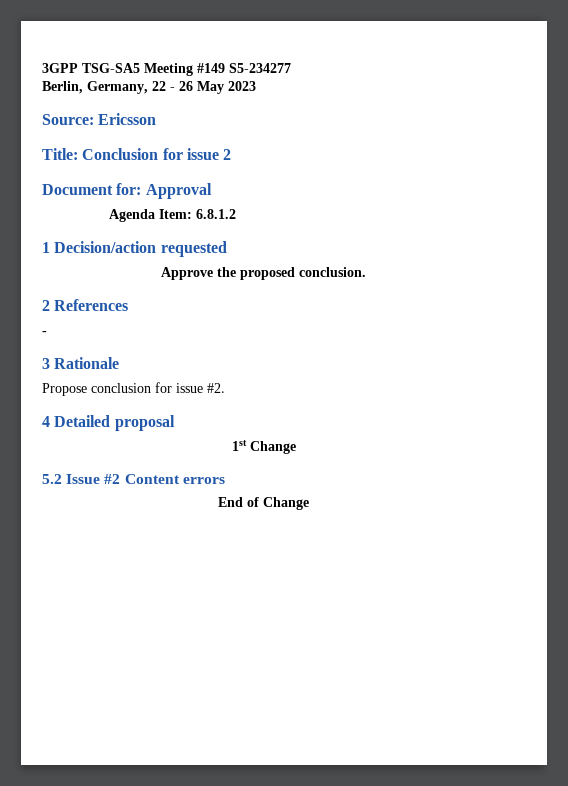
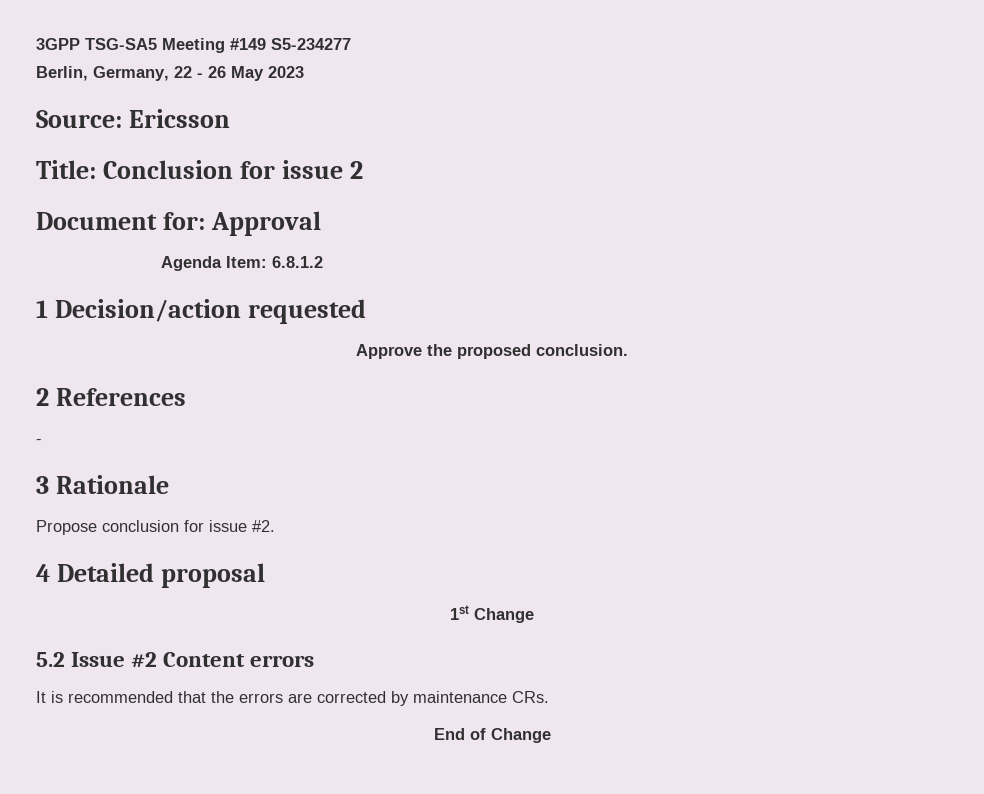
(225, 480) none -> [36,691,549,706] // It is recommended that the errors are corrected by maintenance CRs.

